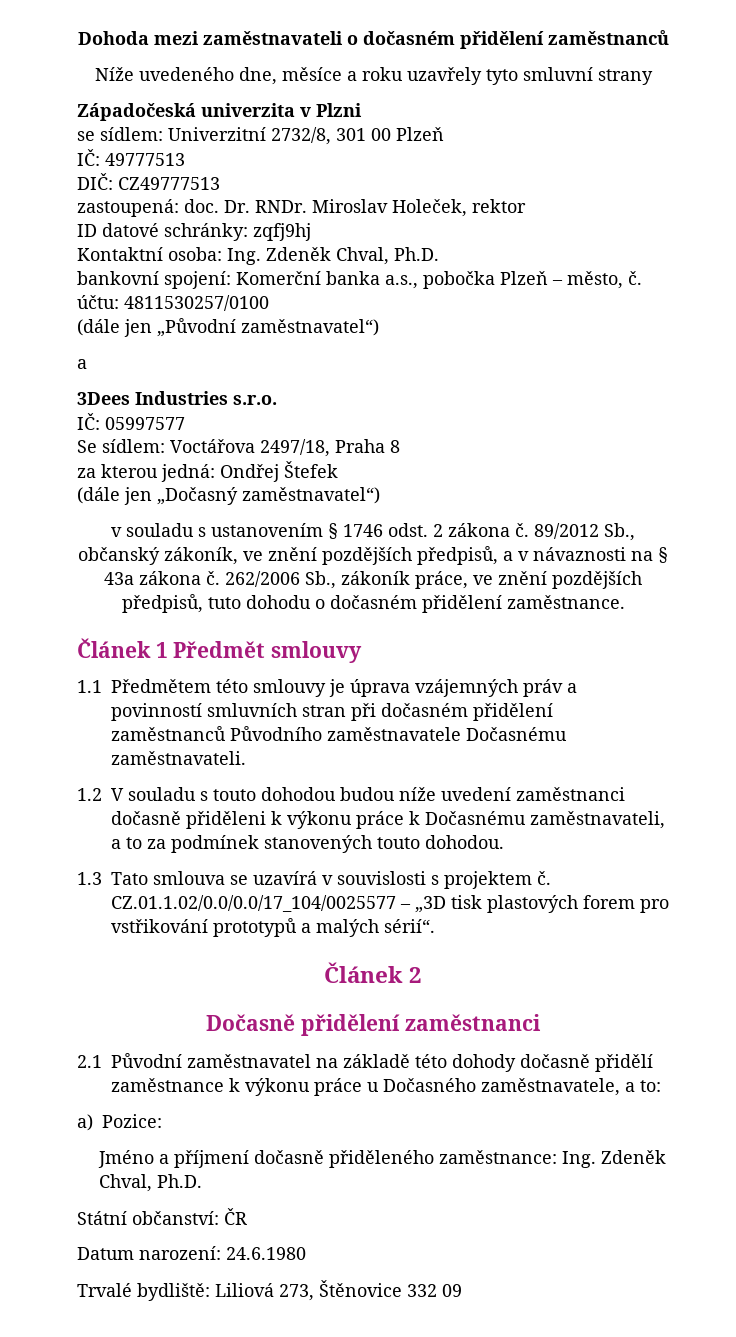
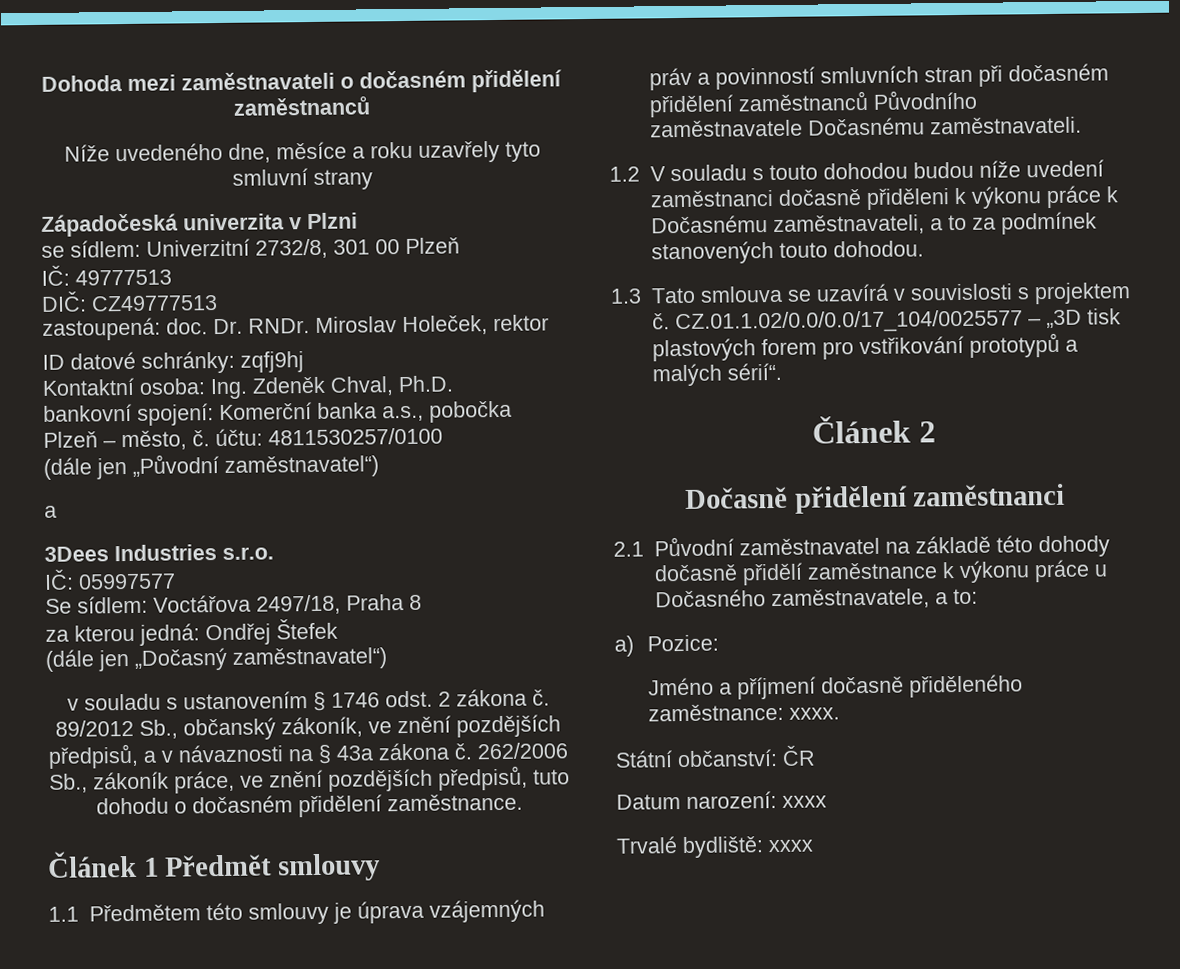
[561,1150,666,1168] [98,1174,202,1192] Ing. Zdeněk Chval, Ph.D. -> [788,707,840,720] xxxx.
[226,1247,306,1260] 24.6.1980 -> [782,795,827,808] xxxx
[215,1280,462,1301] Liliová 273, Štěnovice 332 09 -> [768,839,813,853] xxxx

